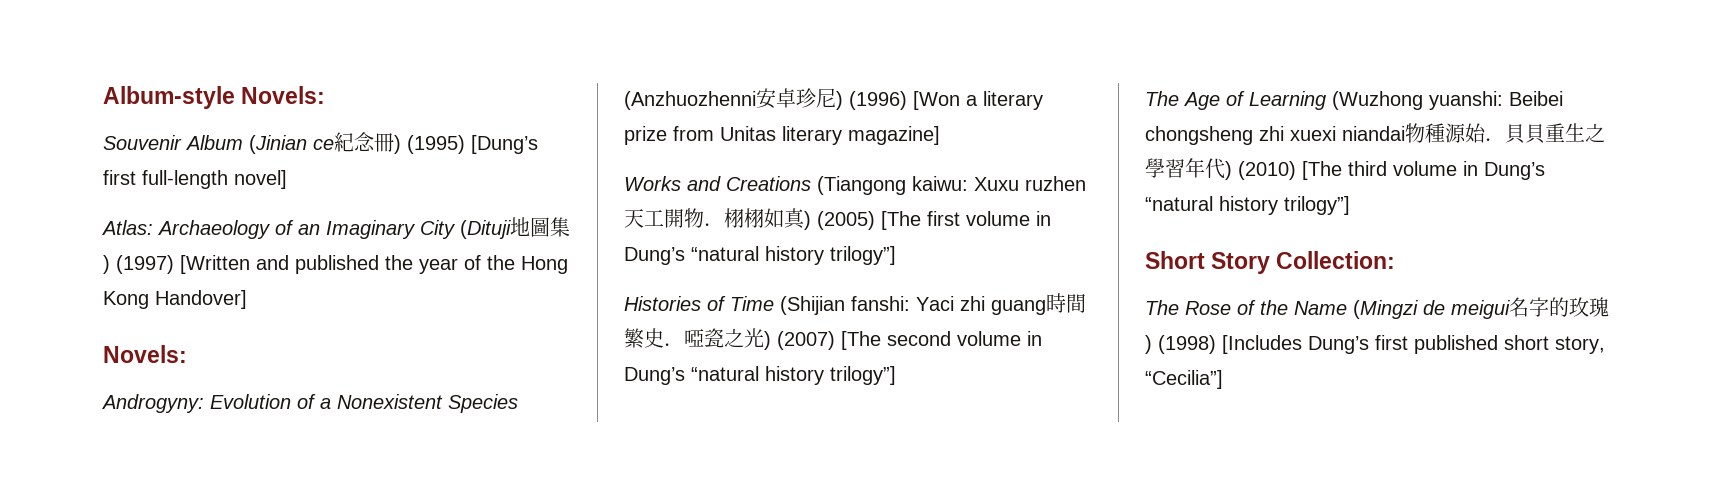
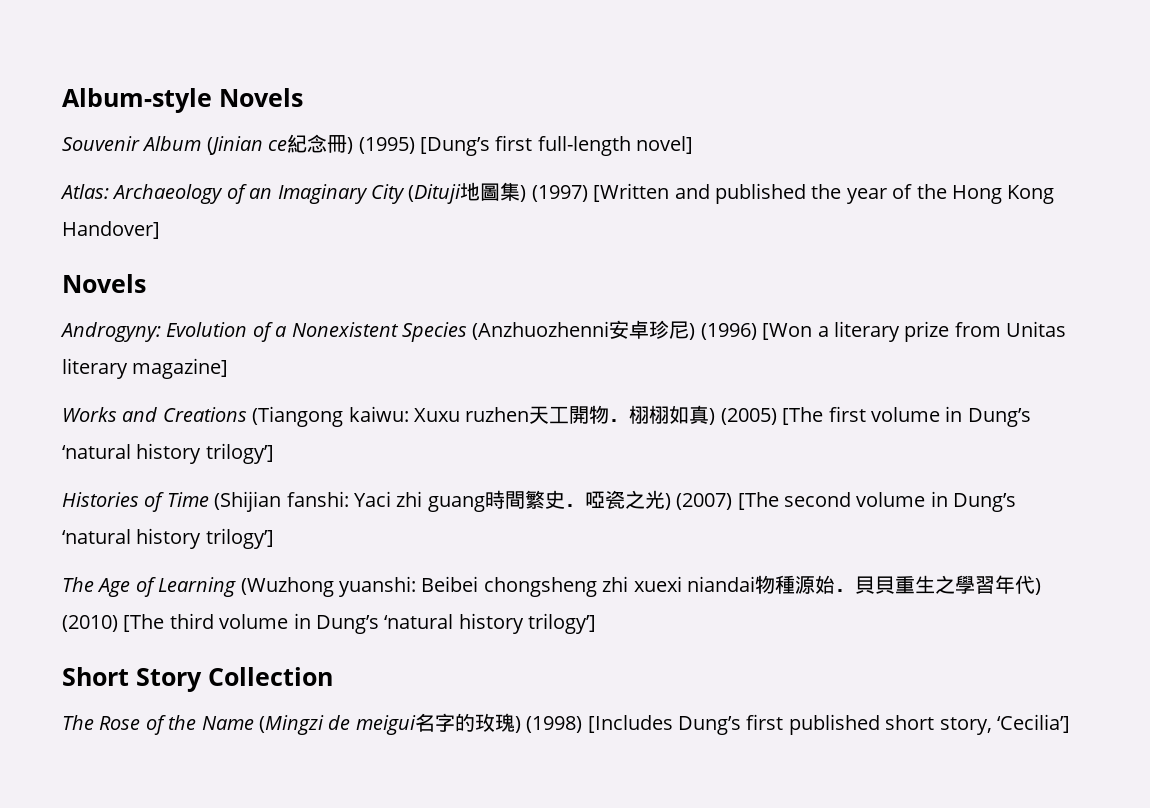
[241,86,326,104] Novels: -> [219,88,303,107] Novels
[103,345,187,363] Novels: -> [62,274,146,293] Novels
[691,246,896,265] “natural history trilogy”] -> [62,443,274,464] ‘natural history trilogy’]
[691,366,896,385] “natural history trilogy”] -> [62,528,274,549] ‘natural history trilogy’]
[1145,196,1350,215] “natural history trilogy”] -> [384,613,597,634] ‘natural history trilogy’]
[1276,251,1396,269] Collection: -> [208,667,333,686] Collection
[1145,370,1223,389] “Cecilia”] -> [996,714,1070,733] ‘Cecilia’]

